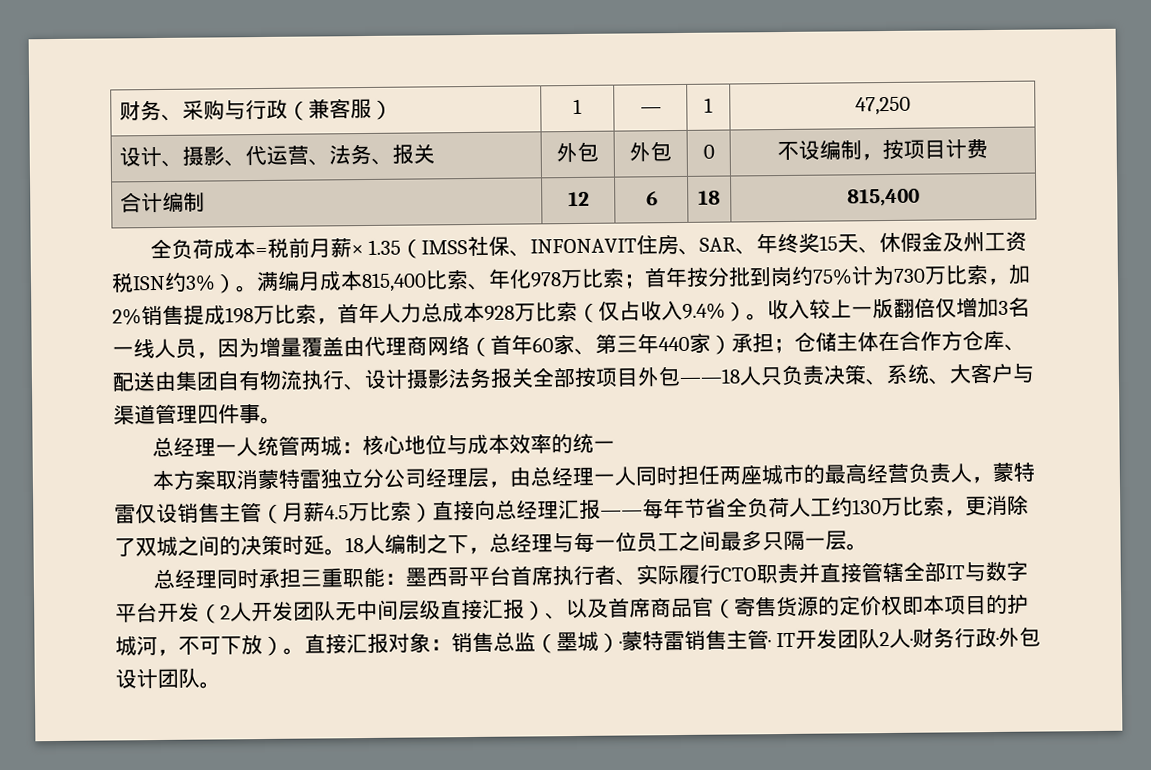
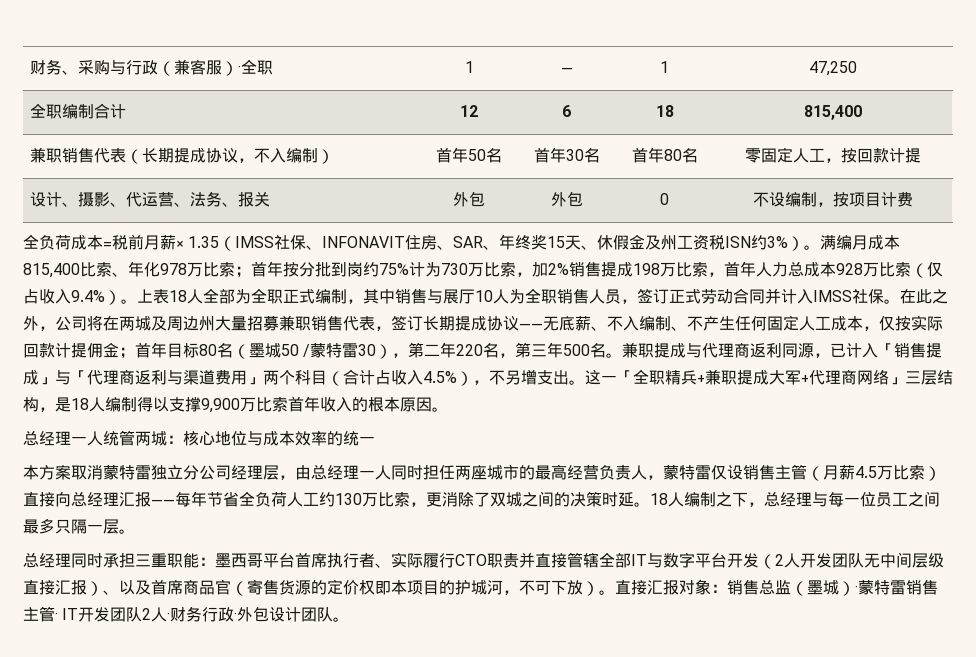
(394, 109) none -> [238,59,274,75] ·全职
(911, 106) none -> [30,103,127,119] [460,105,478,117] [562,105,571,117] [655,105,674,117] [804,105,862,120] [30,147,335,164] [436,147,502,163] [533,147,600,163] [631,147,698,163] [745,147,921,163] // 全职编制合计 | 12 | 6 | 18 | 815,400 // 兼职销售代表（长期提成协议，不入编制） | 首年50名 | 首年30名 | 首年80名 | 零固定人工，按回款计提
[120,191,206,214] [567,191,590,207] [645,191,658,206] [698,190,721,205] [847,188,920,207] // 合计编制 | 12 | 6 | 18 | 815,400 -> (913, 199) none
[767,297,1030,320] [112,329,1026,359] [112,363,1034,392] [113,403,261,425] 收入较上一版翻倍仅增加3名一线人员，因为增量覆盖由代理商网络（首年60家、第三年440家）承担；仓储主体在合作方仓库、配送由集团自有物流执行、设计摄影法务报关全部按项目外包——18人只负责决策、系统、大客户与渠道管理四件事 -> [137,288,948,304] [23,315,943,331] [23,342,943,359] [23,369,953,386] [23,396,432,413] 上表18人全部为全职正式编制，其中销售与展厅10人为全职销售人员，签订正式劳动合同并计入IMSS社保。在此之外，公司将在两城及周边州大量招募兼职销售代表，签订长期提成协议——无底薪、不入编制、不产生任何固定人工成本，仅按实际回款计提佣金；首年目标80名（墨城50 /蒙特雷30），第二年220名，第三年500名。兼职提成与代理商返利同源，已计入「销售提成」与「代理商返利与渠道费用」两个科目（合计占收入4.5%），不另增支出。这一「全职精兵+兼职提成大军+代理商网络」三层结构，是18人编制得以支撑9,900万比索首年收入的根本原因

